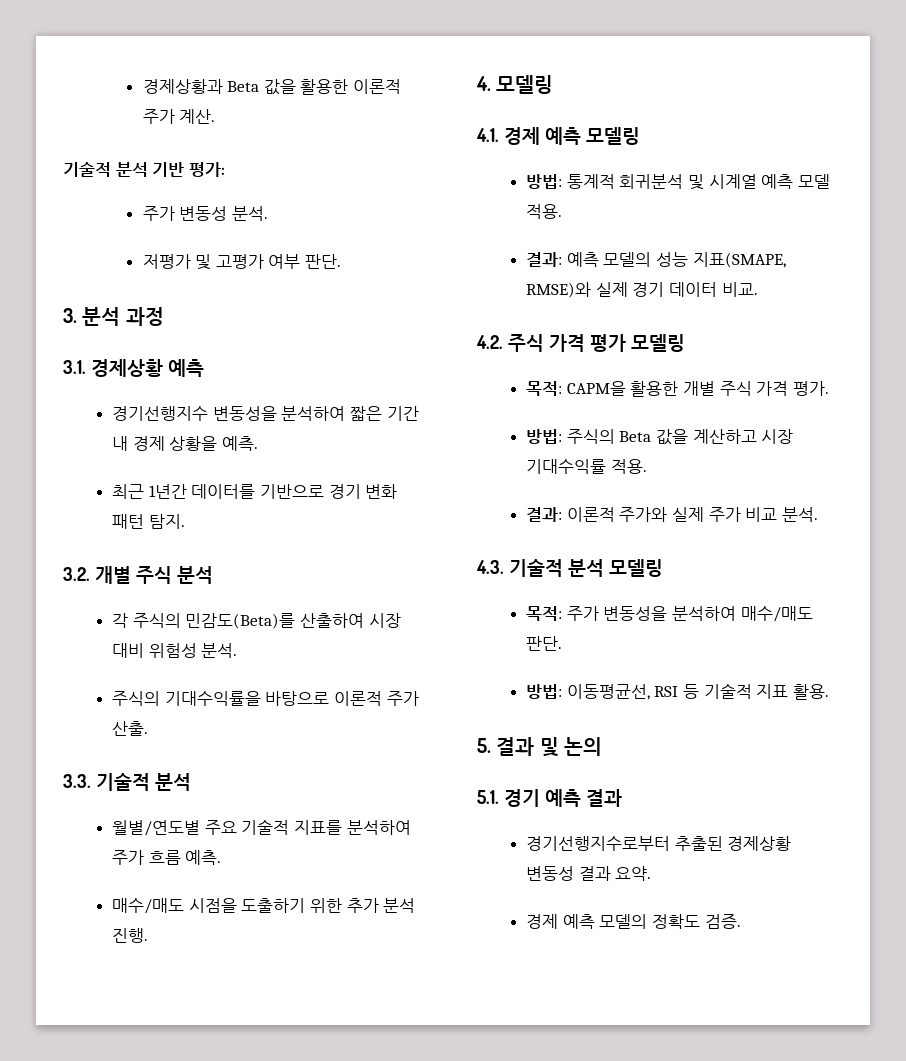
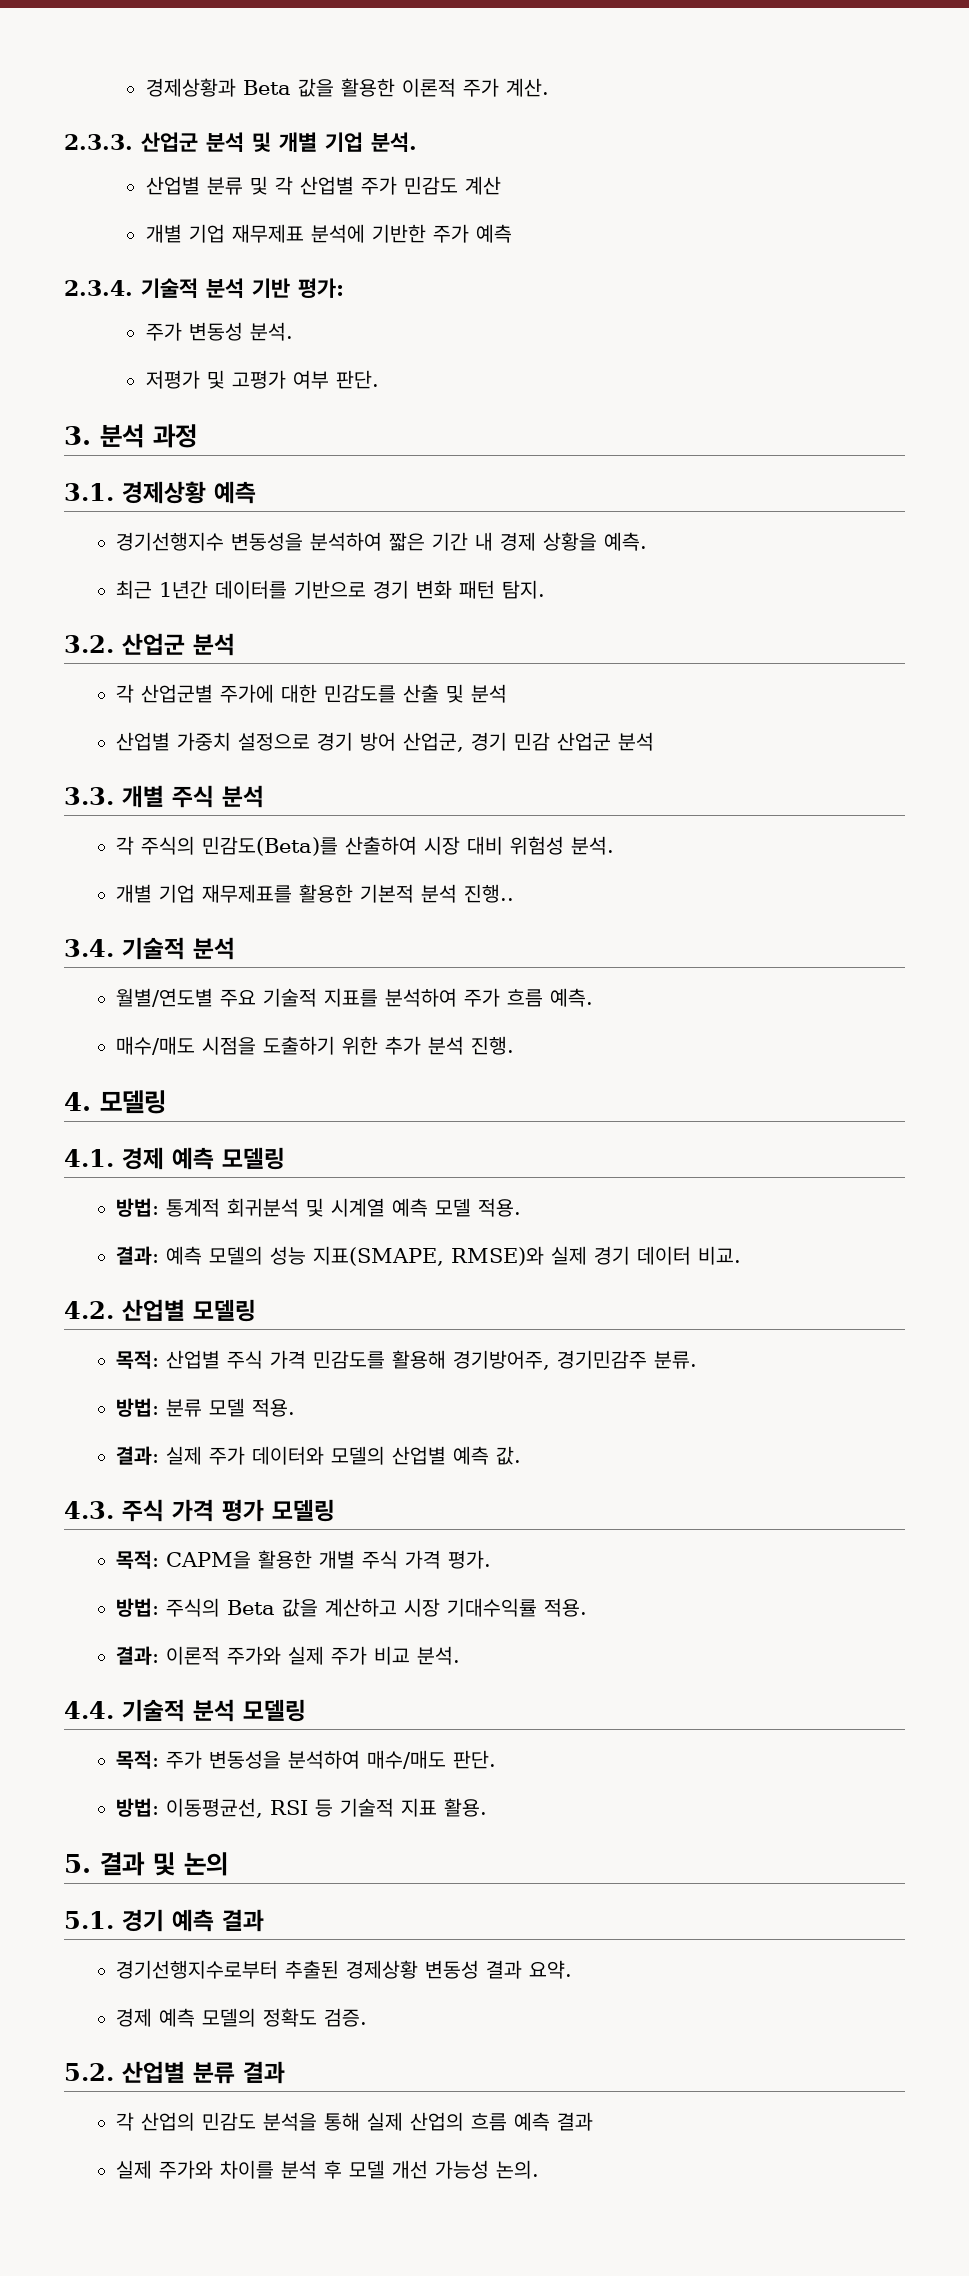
(216, 116) none -> [64,132,417,152] [145,176,501,195] [145,224,512,243] [64,280,133,296] 2.3.3. 산업군 분석 및 개별 기업 분석. // 산업별 분류 및 각 산업별 주가 민감도 계산 // 개별 기업 재무제표 분석에 기반한 주가 예측 // 2.3.4.
(90, 574) none -> [122,633,235,656] [116,684,508,703] [116,732,655,752] [64,787,114,805] 산업군 분석 // 각 산업군별 주가에 대한 민감도를 산출 및 분석 // 산업별 가중치 설정으로 경기 방어 산업군, 경기 민감 산업군 분석 // 3.3.
[112,691,419,706] [112,721,149,736] [63,774,91,788] 주식의 기대수익률을 바탕으로 이론적 주가 산출. // 3.3. -> [116,884,515,903] [64,939,114,957] 개별 기업 재무제표를 활용한 기본적 분석 진행.. // 3.4.
(503, 342) none -> [122,1299,256,1322] [116,1350,698,1370] [116,1398,296,1417] [116,1446,522,1465] [64,1501,114,1519] 산업별 모델링 // 목적: 산업별 주식 가격 민감도를 활용해 경기방어주, 경기민감주 분류. // 방법: 분류 모델 적용. // 결과: 실제 주가 데이터와 모델의 산업별 예측 값. // 4.3.
[476,560,504,574] 4.3. -> [64,1701,114,1719] 4.4.
(741, 921) none -> [64,2061,285,2084] [116,2112,594,2131] [116,2160,540,2179] // 5.2. 산업별 분류 결과 // 각 산업의 민감도 분석을 통해 실제 산업의 흐름 예측 결과 // 실제 주가와 차이를 분석 후 모델 개선 가능성 논의.

